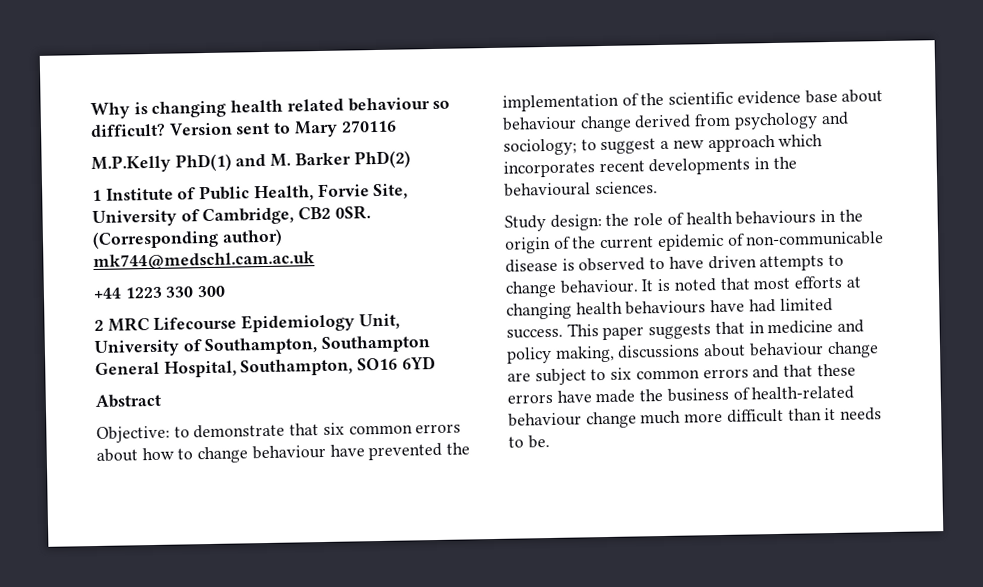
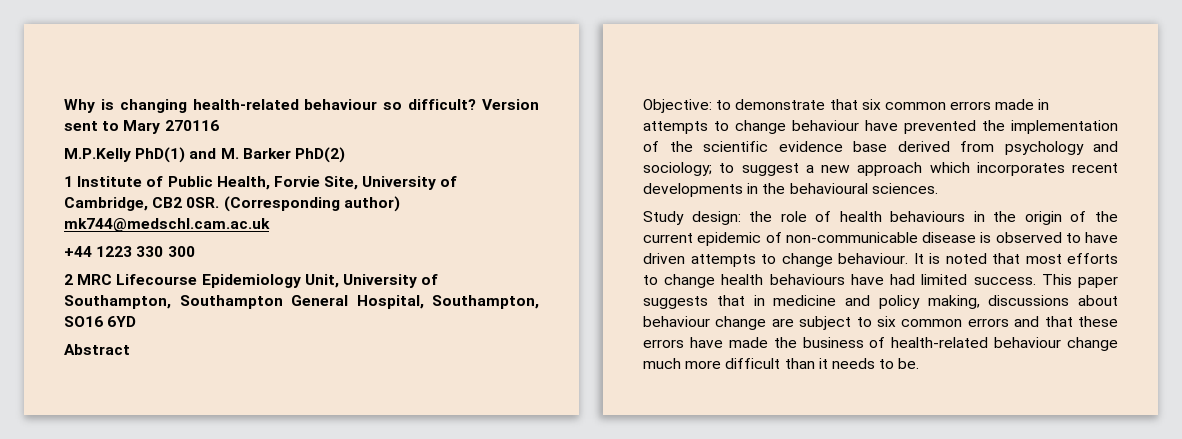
[230,98,344,113] health related -> [192,99,299,110] health-related
[96,447,174,462] about how -> [995,99,1050,110] [643,121,708,134] made in attempts
[841,89,884,103] [502,115,632,133] about behaviour change -> (887, 146) none
[845,276,861,288] [506,302,572,320] at changing -> [643,274,716,288] to change

